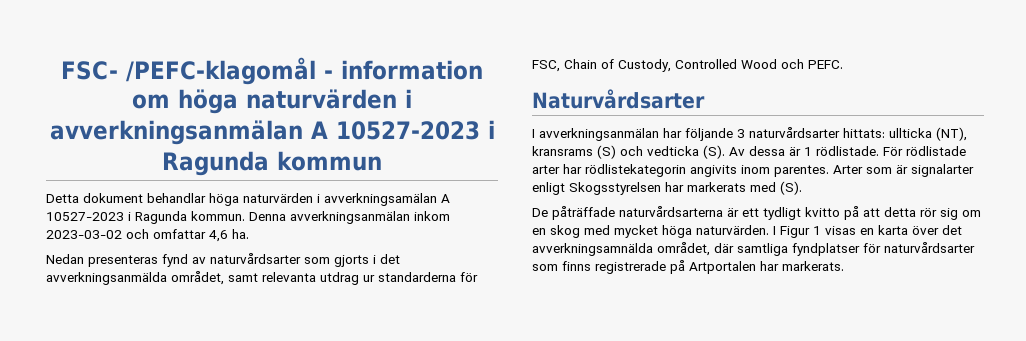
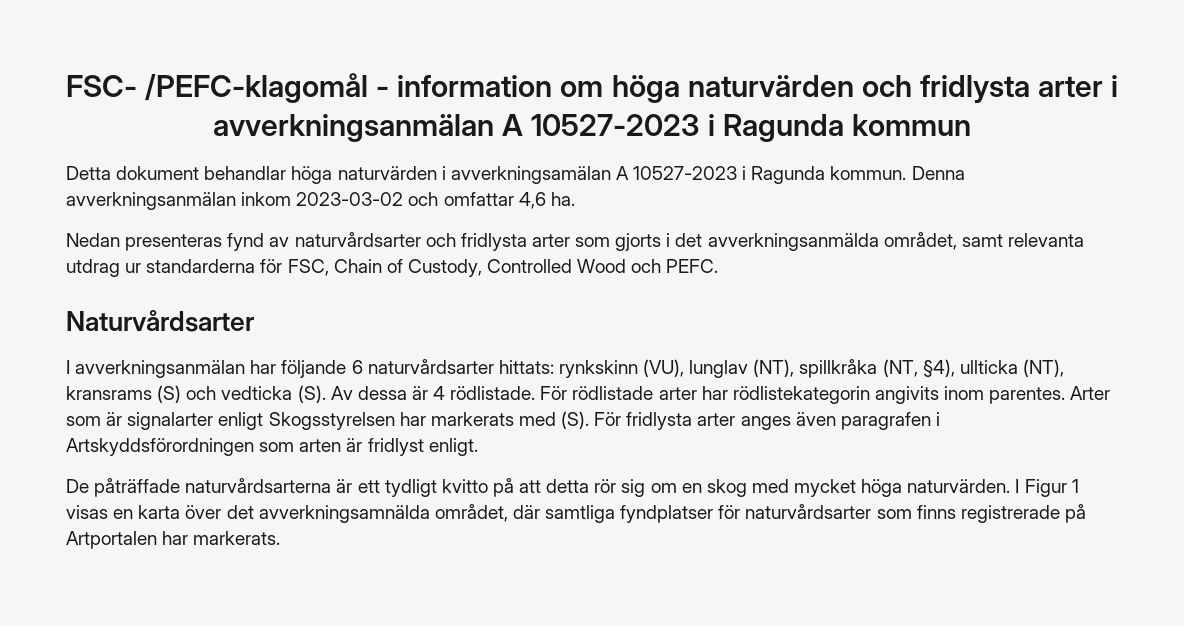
(397, 99) none -> [861,75,1103,104] och fridlysta arter
(301, 258) none -> [425,233,570,251] och fridlysta arter
[737,129,745,138] 3 -> [351,360,363,374] 6
(885, 133) none -> [558,359,955,378] rynkskinn (VU), lunglav (NT), spillkråka (NT, §4),
[804,147,812,156] 1 -> [433,386,446,400] 4
(802, 188) none -> [594,412,940,430] [66,438,478,456] För fridlysta arter anges även paragrafen i Artskyddsförordningen som arten är fridlyst enligt.

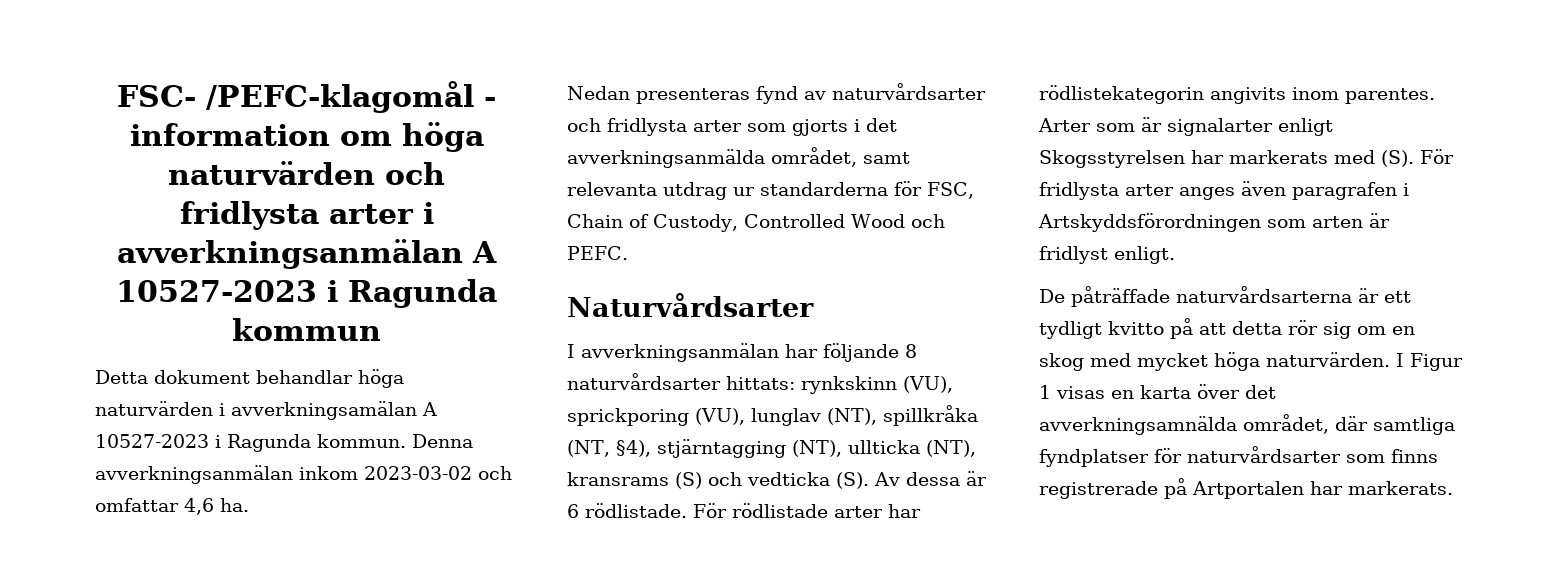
[351,360,363,374] 6 -> [905,344,917,358] 8
(685, 368) none -> [567,408,745,426] sprickporing (VU),
(955, 368) none -> [656,439,842,458] stjärntagging (NT),
[433,386,446,400] 4 -> [567,504,579,518] 6

